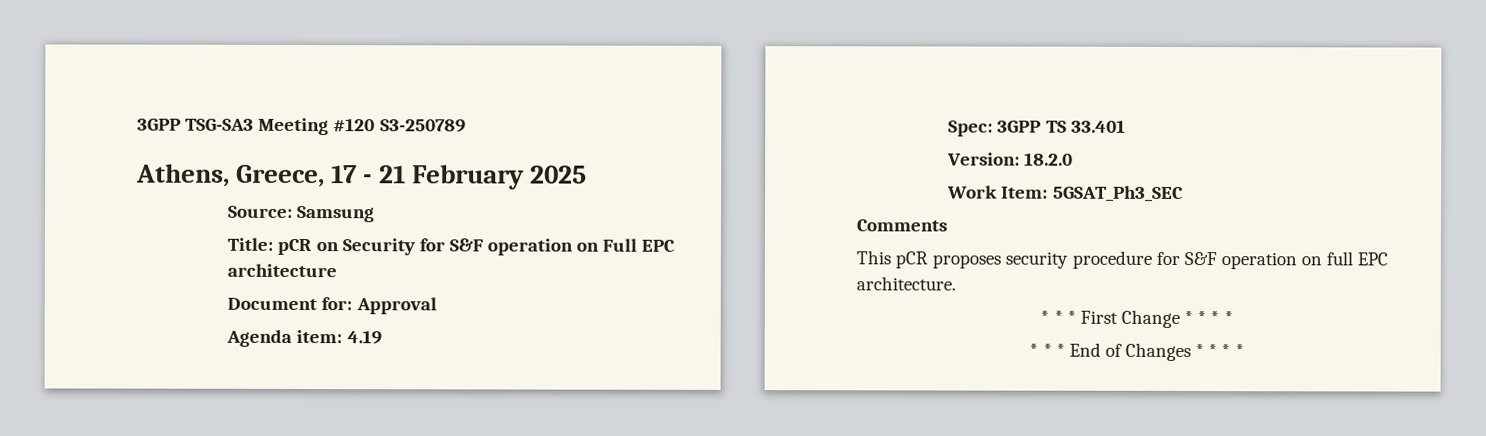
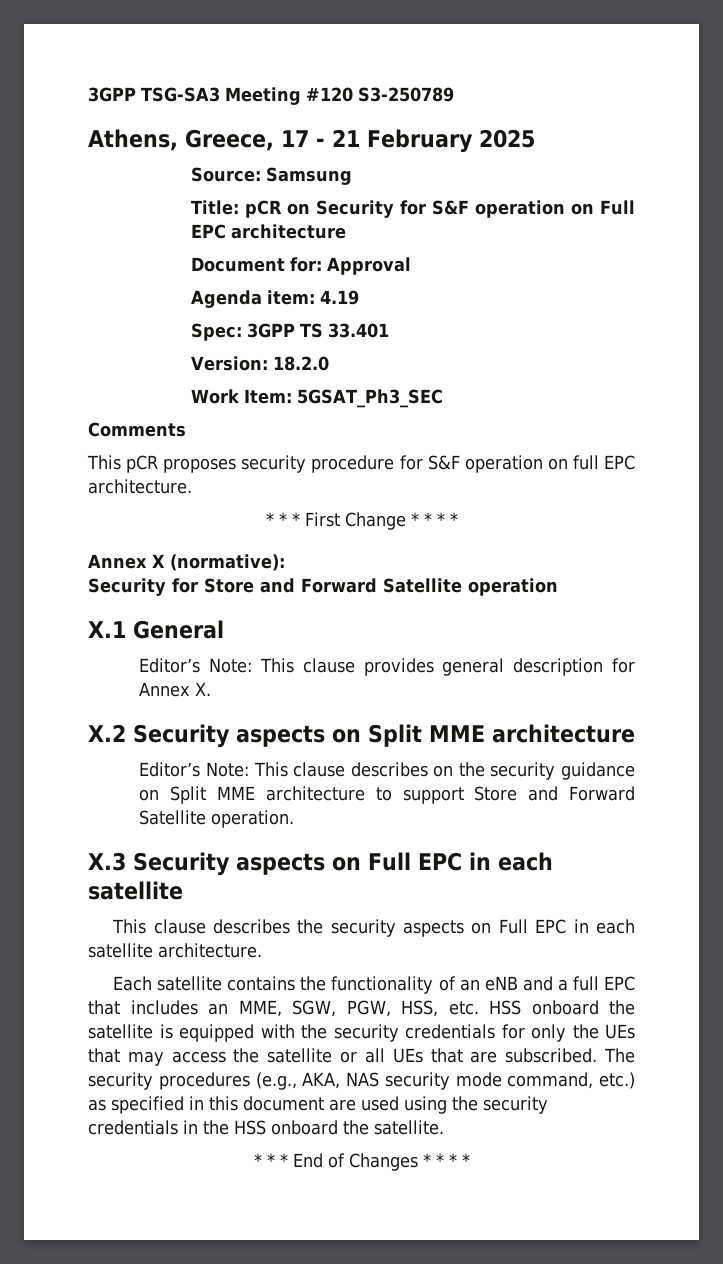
(1233, 318) none -> [88,554,285,571] [88,578,558,596] [88,620,224,639] [139,658,635,676] [139,682,212,697] [88,724,635,747] [139,762,635,780] [139,786,635,804] [139,810,295,828] [88,852,553,875] [88,881,183,900] [112,919,635,937] [88,943,262,958] [113,976,635,994] [88,1000,635,1017] [88,1024,635,1042] [88,1048,635,1066] [88,1072,635,1090] [88,1096,548,1114] [88,1120,444,1135] // Annex X (normative): // Security for Store and Forward Satellite operation // X.1 General // Editor’s Note: This clause provides general description for Annex X. // X.2 Security aspects on Split MME architecture // Editor’s Note: This clause describes on the security guidance on Split MME architecture to support Store and Forward Satellite operation. // X.3 Security aspects on Full EPC in each satellite // This clause describes the security aspects on Full EPC in each satellite architecture. // Each satellite contains the functionality of an eNB and a full EPC that includes an MME, SGW, PGW, HSS, etc. HSS onboard the satellite is equipped with the security credentials for only the UEs that may access the satellite or all UEs that are subscribed. The security procedures (e.g., AKA, NAS security mode command, etc.) as specified in this document are used using the security credentials in the HSS onboard the satellite.

